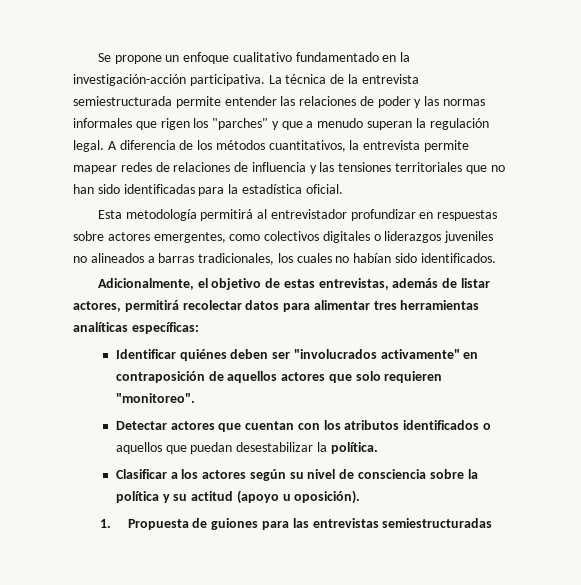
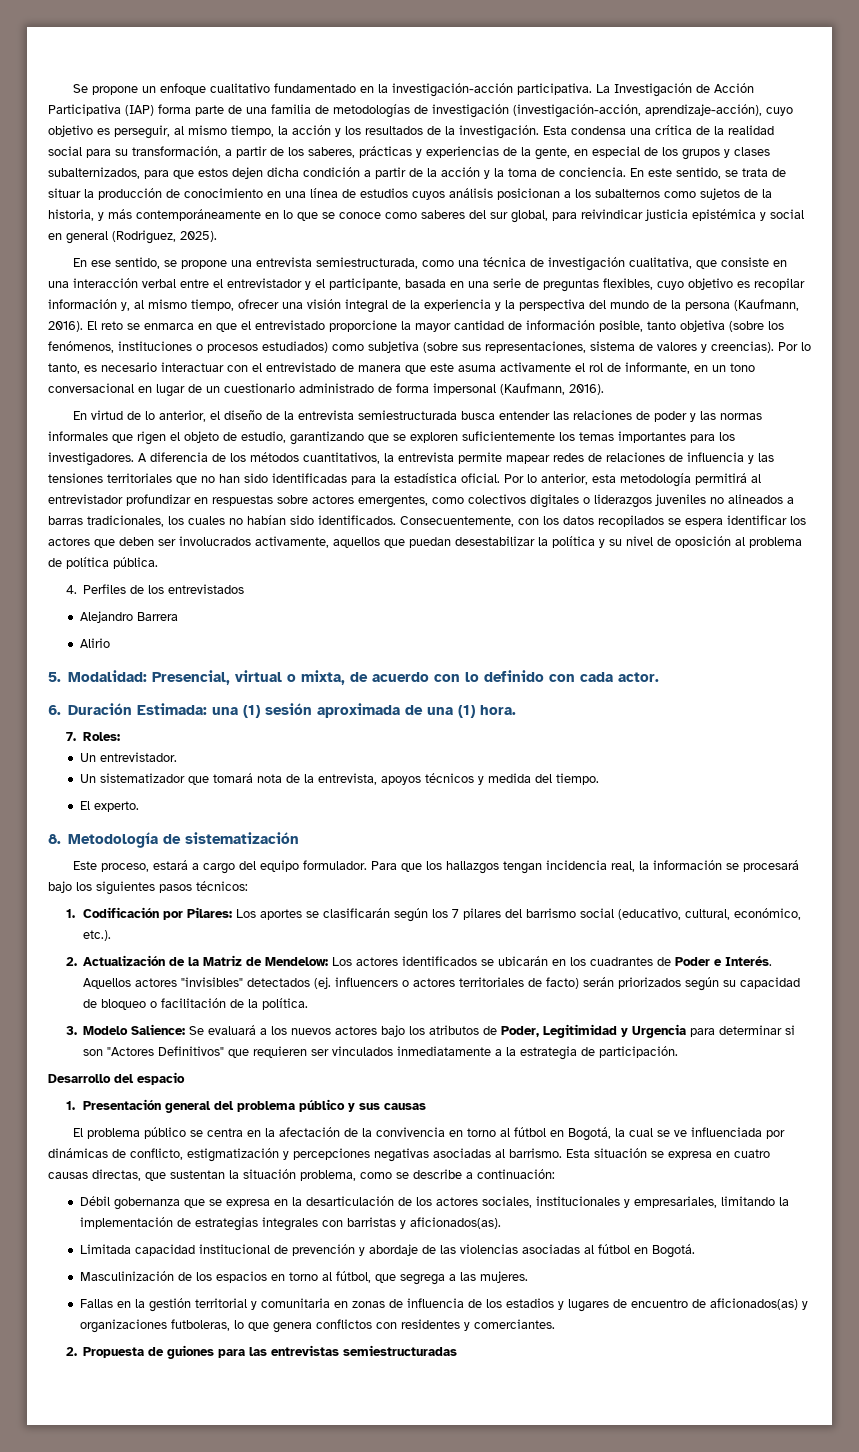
[285,74,327,84] técnica -> [613,83,754,97] [48,104,793,118] [48,125,774,139] [48,146,770,160] [48,167,786,179] [48,188,772,200] [48,209,804,223] [48,230,217,244] [72,257,787,271] [48,278,805,292] [48,299,799,313] [48,320,784,332] [48,341,811,353] [48,362,755,374] [48,383,604,397] [72,410,262,422] Investigación de Acción Participativa (IAP) forma parte de una familia de metodologías de investigación (investigación-acción, aprendizaje-acción), cuyo objetivo es perseguir, al mismo tiempo, la acción y los resultados de la investigación. Esta condensa una crítica de la realidad social para su transformación, a partir de los saberes, prácticas y experiencias de la gente, en especial de los grupos y clases subalternizados, para que estos dejen dicha condición a partir de la acción y la toma de conciencia. En este sentido, se trata de situar la producción de conocimiento en una línea de estudios cuyos análisis posicionan a los subalternos como sujetos de la historia, y más contemporáneamente en lo que se conoce como saberes del sur global, para reivindicar justicia epistémica y social en general (Rodriguez, 2025). // En ese sentido, se propone una entrevista semiestructurada, como una técnica de investigación cualitativa, que consiste en una interacción verbal entre el entrevistador y el participante, basada en una serie de preguntas flexibles, cuyo objetivo es recopilar información y, al mismo tiempo, ofrecer una visión integral de la experiencia y la perspectiva del mundo de la persona (Kaufmann, 2016). El reto se enmarca en que el entrevistado proporcione la mayor cantidad de información posible, tanto objetiva (sobre los fenómenos, instituciones o procesos estudiados) como subjetiva (sobre sus representaciones, sistema de valores y creencias). Por lo tanto, es necesario interactuar con el entrevistado de manera que este asuma activamente el rol de informante, en un tono conversacional en lugar de un cuestionario administrado de forma impersonal (Kaufmann, 2016). // En virtud de lo anterior, el diseño
[175,96,221,108] permite -> [460,411,495,420] busca
[193,118,489,130] [73,140,104,152] los "parches" y que a menudo superan la regulación legal. -> [170,431,735,445] [48,452,134,466] el objeto de estudio, garantizando que se exploren suficientemente los temas importantes para los investigadores.
[97,210,122,219] // Esta -> [504,473,616,485] Por lo anterior, esta
[97,278,490,290] [73,300,480,312] [73,322,199,334] [115,349,479,361] [115,371,443,383] [115,393,195,403] [115,420,491,432] // Adicionalmente, el objetivo de estas entrevistas, además de listar actores, permitirá recolectar datos para alimentar tres herramientas analíticas específicas: // Identificar quiénes deben ser "involucrados activamente" en contraposición de aquellos actores que solo requieren "monitoreo". // Detectar actores que cuentan con los atributos identificados o -> [400,515,806,527] [48,536,329,548] Consecuentemente, con los datos recopilados se espera identificar los actores que deben ser involucrados activamente,
[330,442,378,454] [115,469,478,481] [115,490,361,504] [100,519,112,528] política. // Clasificar a los actores según su nivel de consciencia sobre la política y su actitud (apoyo u oposición). // 1. -> [552,536,802,548] [48,557,158,569] [65,584,245,594] [79,611,178,623] [79,638,110,648] [48,670,659,685] [48,703,516,718] [65,732,121,741] [79,752,177,762] [79,773,599,785] [79,801,139,812] [48,832,299,848] [72,860,799,874] [48,881,248,895] [65,907,802,922] [83,930,112,941] [65,955,773,966] [83,977,801,991] [83,998,309,1010] [65,1024,796,1038] [83,1046,679,1060] [48,1072,185,1085] [65,1099,427,1113] [72,1127,785,1141] [48,1148,770,1162] [48,1169,555,1181] [79,1196,789,1210] [79,1217,501,1231] [79,1244,695,1258] [79,1271,528,1285] [79,1298,808,1312] [79,1319,555,1333] [65,1347,77,1356] política y su nivel de oposición al problema de política pública. // 4. Perfiles de los entrevistados // Alejandro Barrera // Alirio // 5. Modalidad: Presencial, virtual o mixta, de acuerdo con lo definido con cada actor. // 6. Duración Estimada: una (1) sesión aproximada de una (1) hora. // 7. Roles: // Un entrevistador. // Un sistematizador que tomará nota de la entrevista, apoyos técnicos y medida del tiempo. // El experto. // 8. Metodología de sistematización // Este proceso, estará a cargo del equipo formulador. Para que los hallazgos tengan incidencia real, la información se procesará bajo los siguientes pasos técnicos: // 1. Codificación por Pilares: Los aportes se clasificarán según los 7 pilares del barrismo social (educativo, cultural, económico, etc.). // 2. Actualización de la Matriz de Mendelow: Los actores identificados se ubicarán en los cuadrantes de Poder e Interés. Aquellos actores "invisibles" detectados (ej. influencers o actores territoriales de facto) serán priorizados según su capacidad de bloqueo o facilitación de la política. // 3. Modelo Salience: Se evaluará a los nuevos actores bajo los atributos de Poder, Legitimidad y Urgencia para determinar si son "Actores Definitivos" que requieren ser vinculados inmediatamente a la estrategia de participación. // Desarrollo del espacio // 1. Presentación general del problema público y sus causas // El problema público se centra en la afectación de la convivencia en torno al fútbol en Bogotá, la cual se ve influenciada por dinámicas de conflicto, estigmatización y percepciones negativas asociadas al barrismo. Esta situación se expresa en cuatro causas directas, que sustentan la situación problema, como se describe a continuación: // Débil gobernanza que se expresa en la desarticulación de los actores sociales, institucionales y empresariales, limitando la implementación de estrategias integrales con barristas y aficionados(as). // Limitada capacidad institucional de prevención y abordaje de las violencias asociadas al fútbol en Bogotá. // Masculinización de los espacios en torno al fútbol, que segrega a las mujeres. // Fallas en la gestión territorial y comunitaria en zonas de influencia de los estadios y lugares de encuentro de aficionados(as) y organizaciones futboleras, lo que genera conflictos con residentes y comerciantes. // 2.

